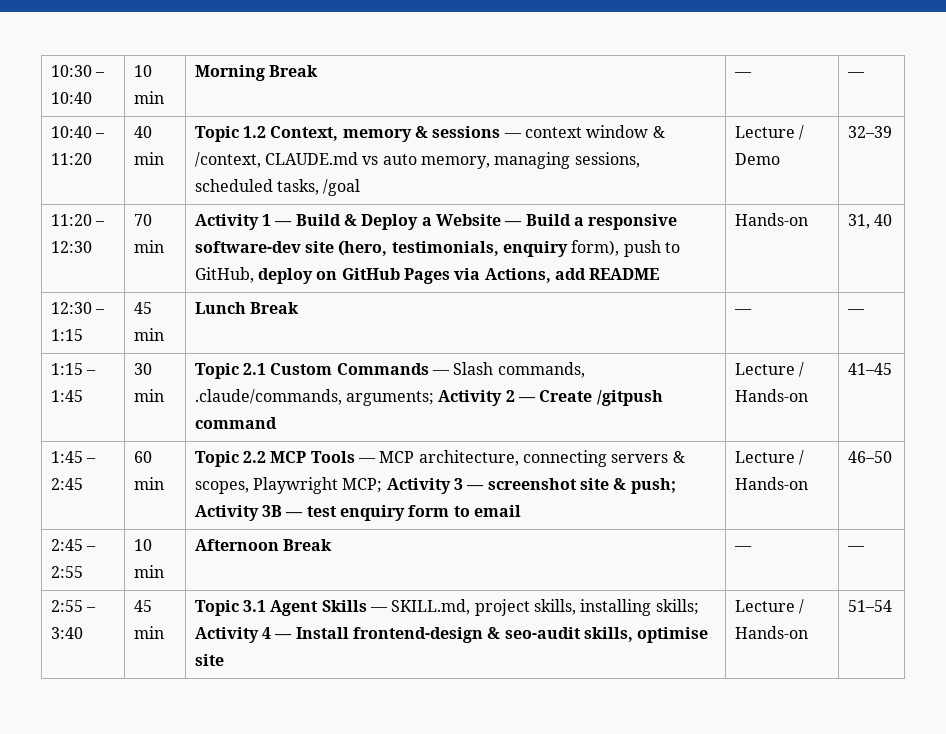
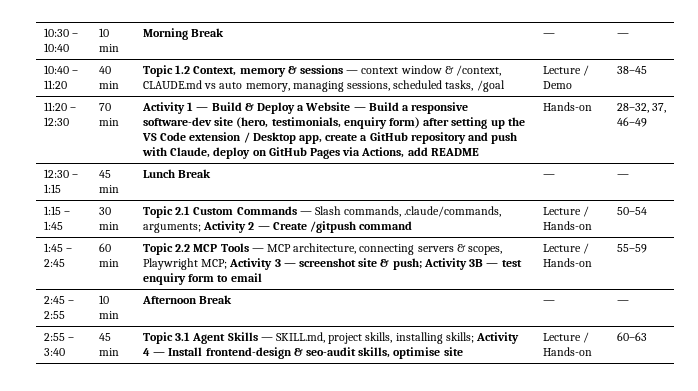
[847,126,892,138] 32–39 -> [616,66,647,74] 38–45
[571,240,681,257] [194,267,254,283] form), push to GitHub, -> [388,117,525,129] [141,132,518,144] [141,147,211,158] form) after setting up the VS Code extension / Desktop app, create a GitHub repository and push with Claude,
[847,214,893,229] 31, 40 -> [616,103,667,113] [616,117,647,127] 28–32, 37, 46–49
[847,363,892,375] 41–45 -> [616,207,647,215] 50–54
[847,451,892,463] 46–50 -> [616,244,647,253] 55–59
[847,600,892,612] 51–54 -> [616,332,647,341] 60–63

